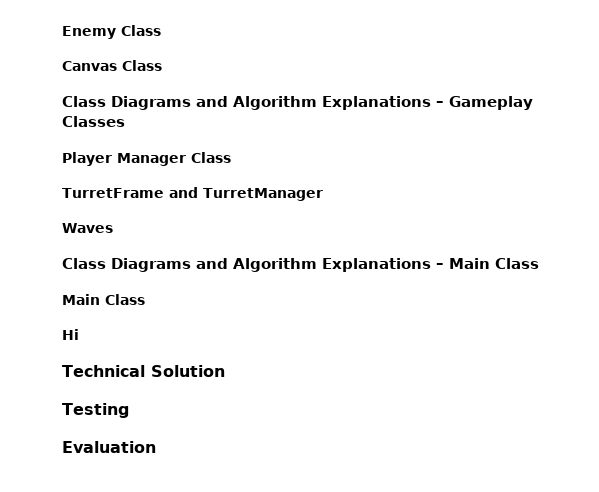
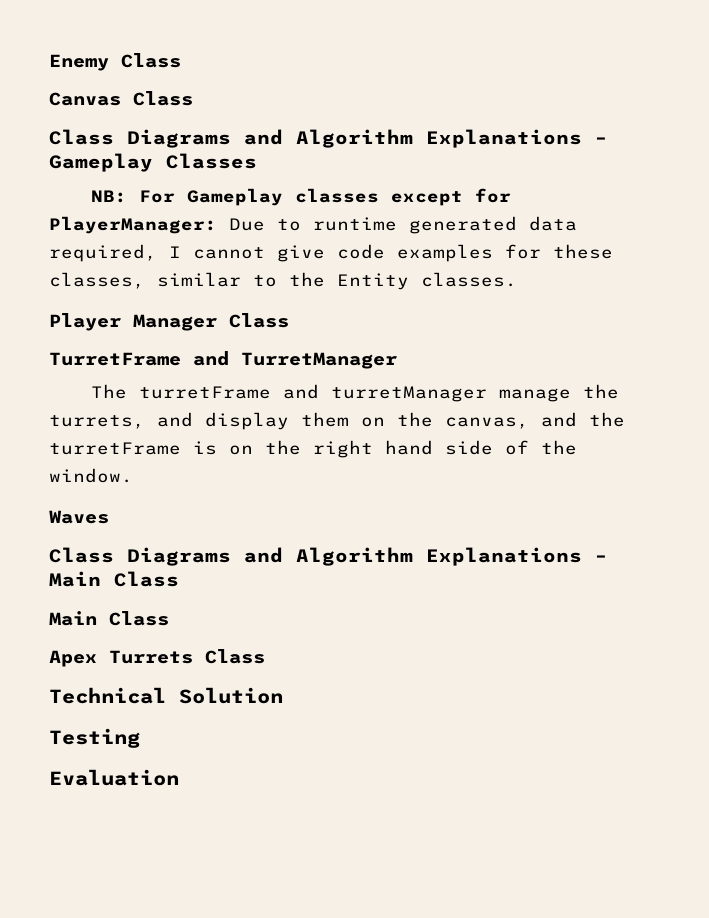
(125, 121) none -> [90,188,511,206] [49,216,577,234] [49,244,613,262] [49,272,517,290] // NB: For Gameplay classes except for PlayerManager: Due to runtime generated data required, I cannot give code examples for these classes, similar to the Entity classes.
(323, 194) none -> [90,384,619,402] [49,412,625,430] [49,440,577,458] [49,468,133,483] // The turretFrame and turretManager manage the turrets, and display them on the canvas, and the turretFrame is on the right hand side of the window.
[62,329,79,340] Hi -> [49,649,265,667] Apex Turrets Class

